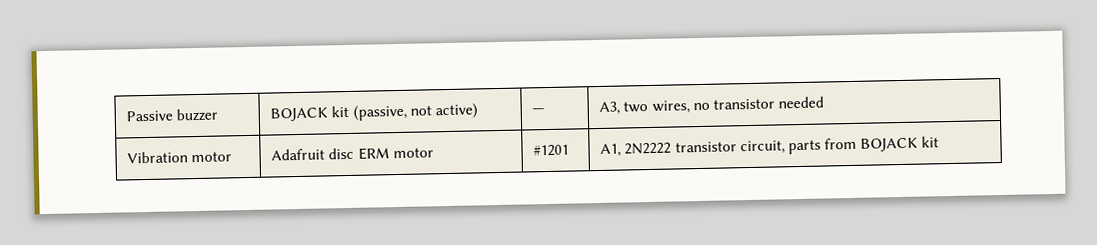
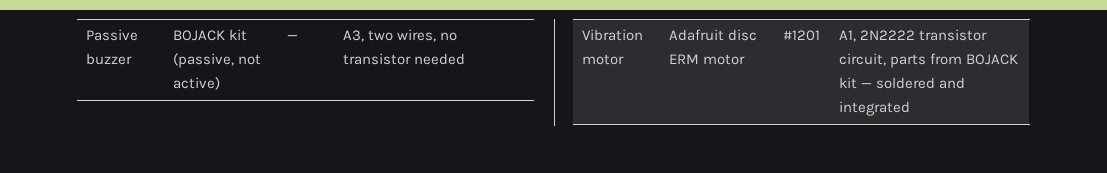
(940, 142) none -> [861,77,966,89] [839,101,911,116] — soldered and integrated

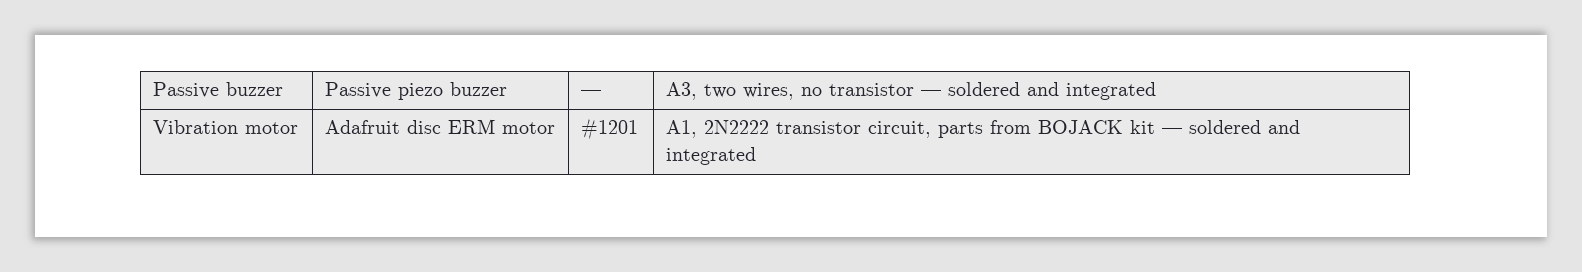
[173,29,248,41] [173,53,262,68] [173,77,221,90] BOJACK kit (passive, not active) -> [325,82,508,100] Passive piezo buzzer
[414,53,466,65] needed -> [921,82,1157,100] — soldered and integrated

